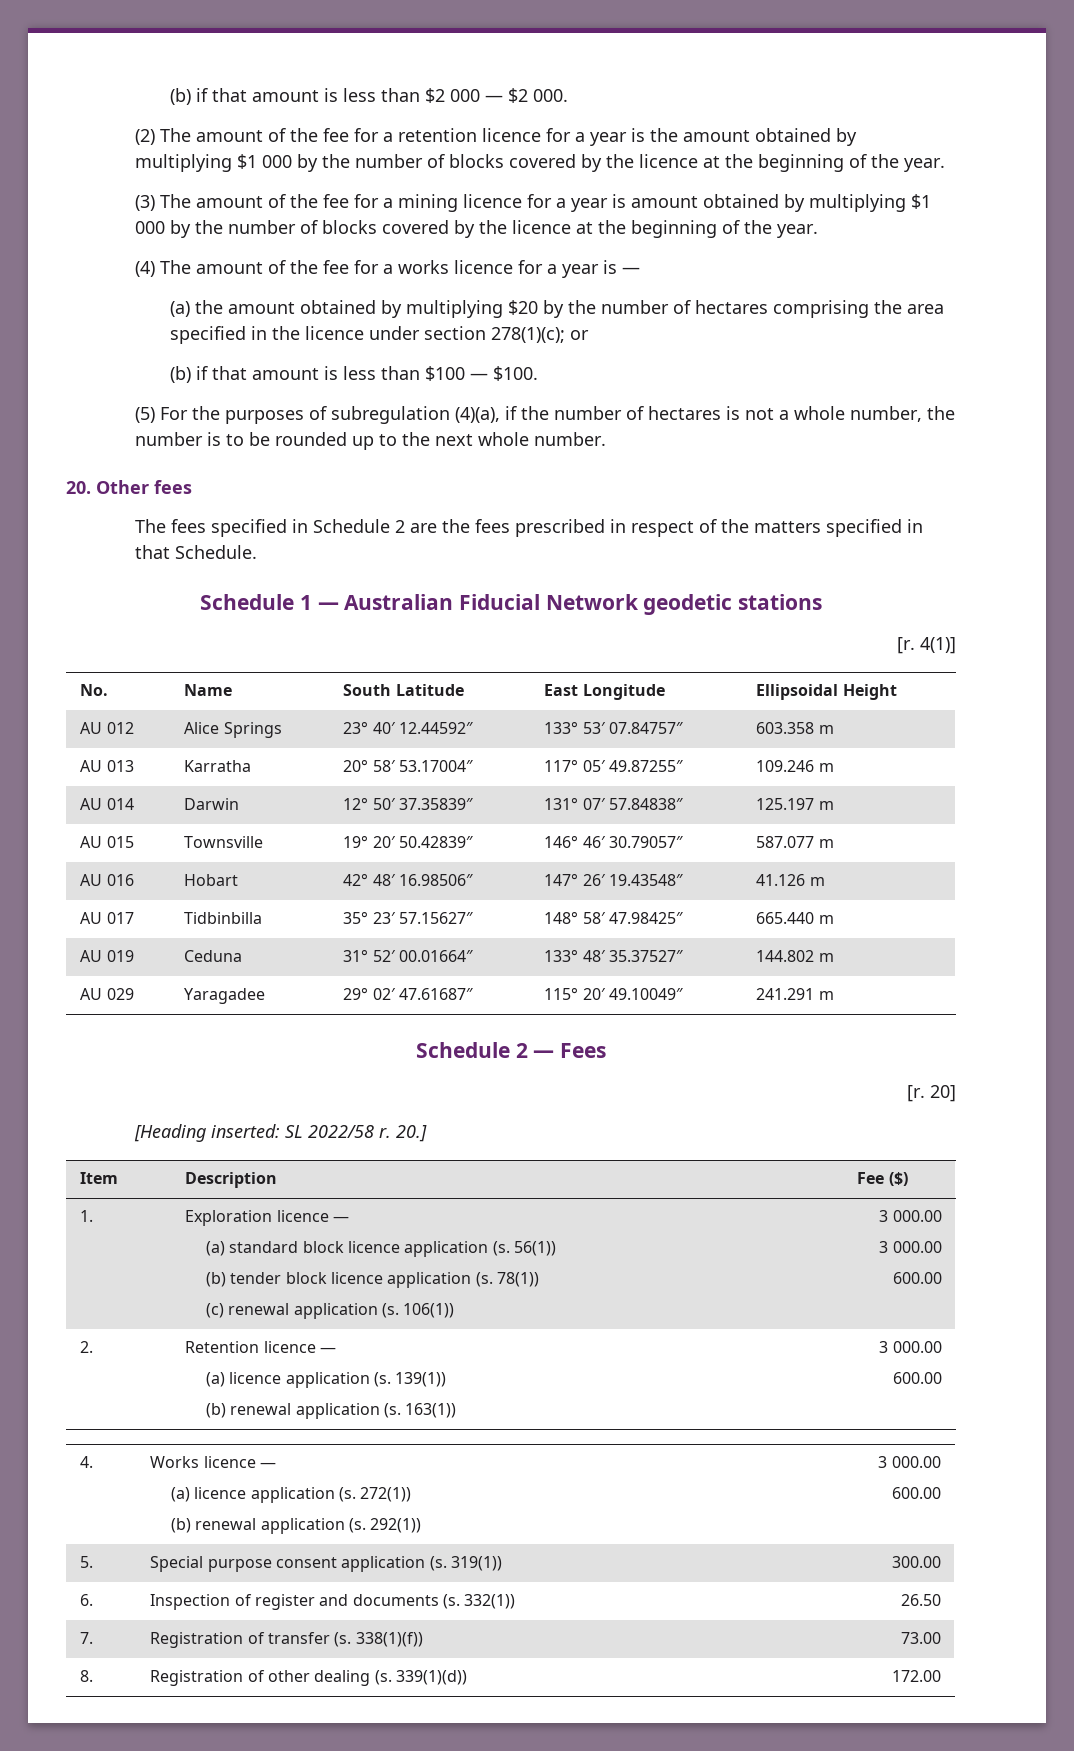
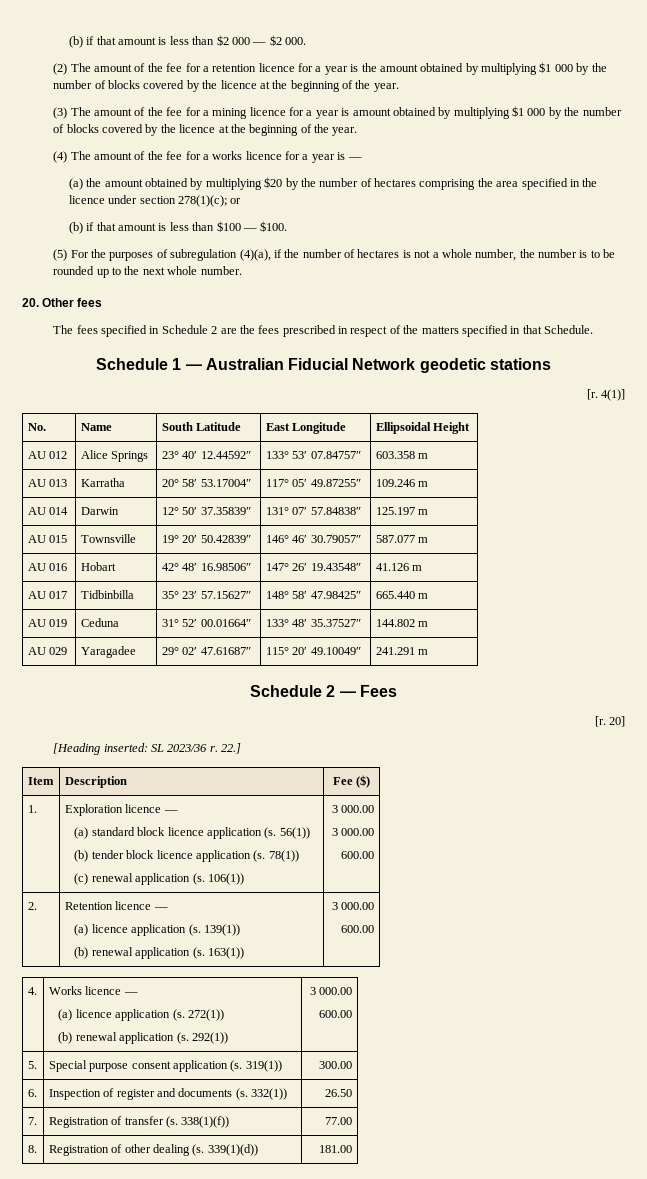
[308,1125,428,1142] 2022/58 r. 20.] -> [167,743,242,754] 2023/36 r. 22.]
[900,1632,941,1644] 73.00 -> [325,1117,353,1125] 77.00
[891,1670,941,1682] 172.00 -> [319,1145,353,1153] 181.00

